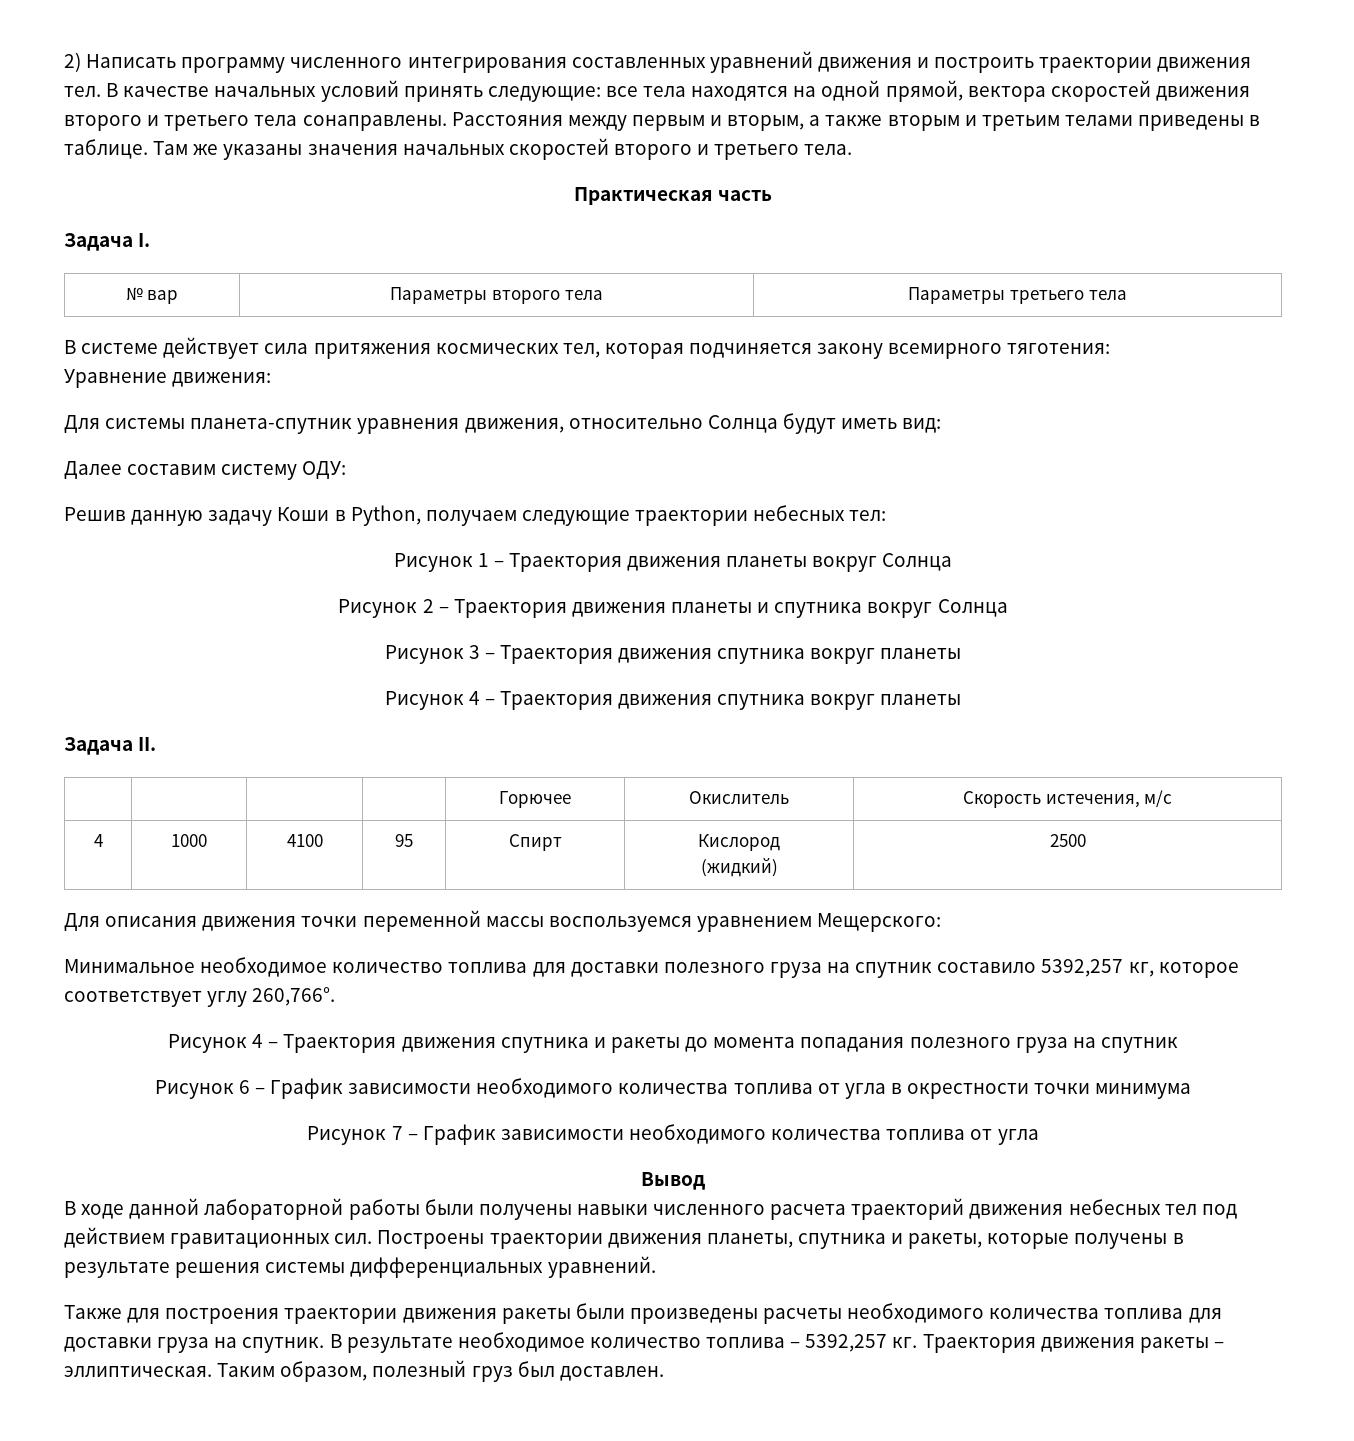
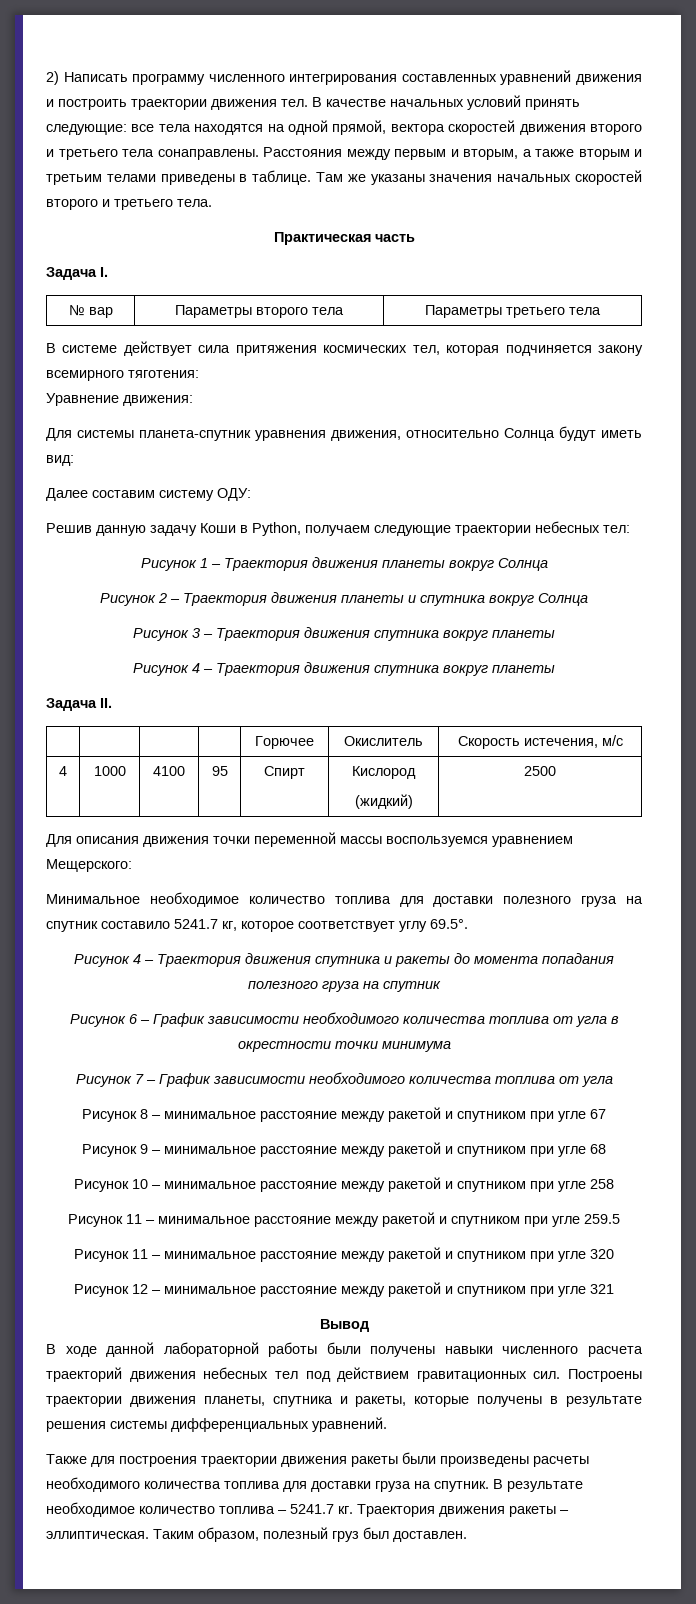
[1041,959,1124,977] 5392,257 -> [174,919,218,929] 5241.7
[252,987,336,1006] 260,766°. -> [430,919,468,929] 69.5°.
(1039, 1137) none -> [82,1107,606,1122] [82,1142,606,1157] [74,1177,614,1192] [68,1212,620,1227] [74,1247,614,1262] [74,1282,614,1297] // Рисунок 8 – минимальное расстояние между ракетой и спутником при угле 67 // Рисунок 9 – минимальное расстояние между ракетой и спутником при угле 68 // Рисунок 10 – минимальное расстояние между ракетой и спутником при угле 258 // Рисунок 11 – минимальное расстояние между ракетой и спутником при угле 259.5 // Рисунок 11 – минимальное расстояние между ракетой и спутником при угле 320 // Рисунок 12 – минимальное расстояние между ракетой и спутником при угле 321
[805,1334,888,1352] 5392,257 -> [290,1504,334,1514] 5241.7

